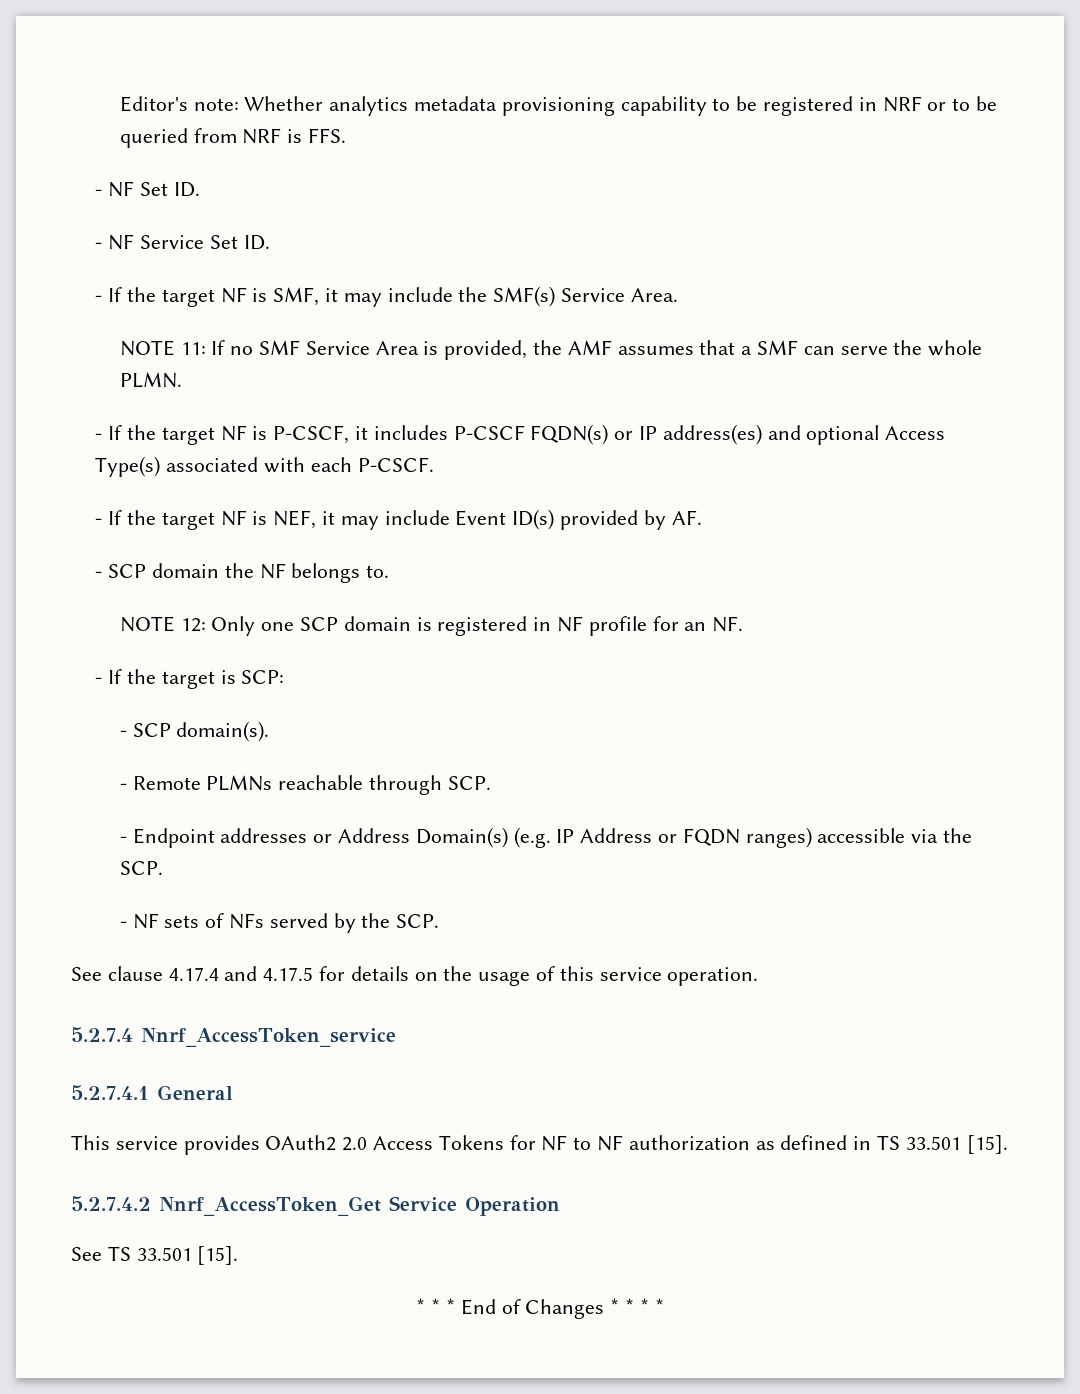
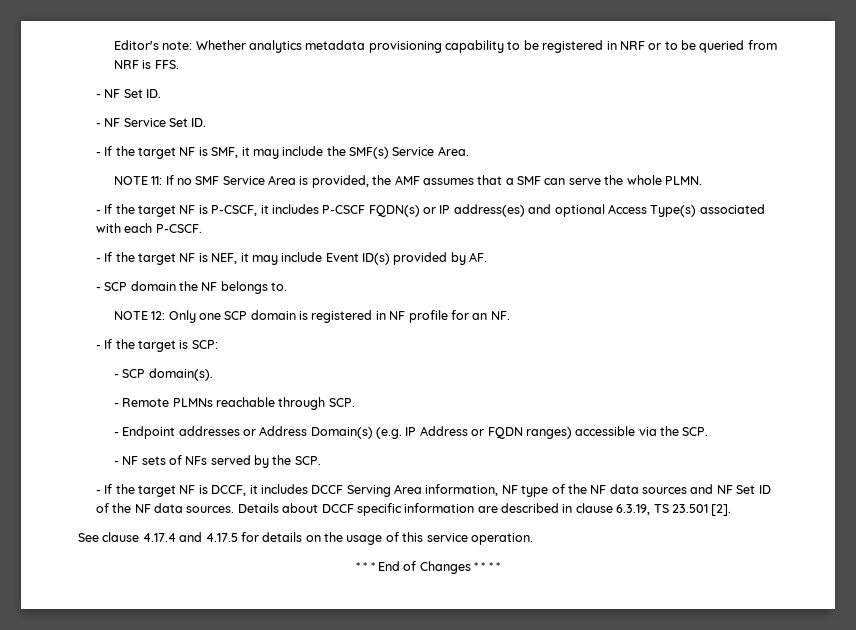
(440, 921) none -> [95,484,771,497] [95,503,732,516] // - If the target NF is DCCF, it includes DCCF Serving Area information, NF type of the NF data sources and NF Set ID of the NF data sources. Details about DCCF specific information are described in clause 6.3.19, TS 23.501 [2].
[71,1027,396,1047] [71,1085,233,1100] [71,1135,1008,1155] [71,1196,560,1216] [71,1246,239,1265] // 5.2.7.4 Nnrf_AccessToken_service // 5.2.7.4.1 General // This service provides OAuth2 2.0 Access Tokens for NF to NF authorization as defined in TS 33.501 [15]. // 5.2.7.4.2 Nnrf_AccessToken_Get Service Operation // See TS 33.501 [15]. -> (533, 539) none

